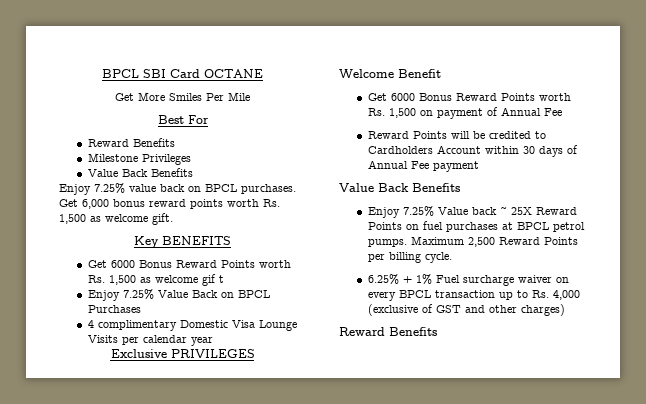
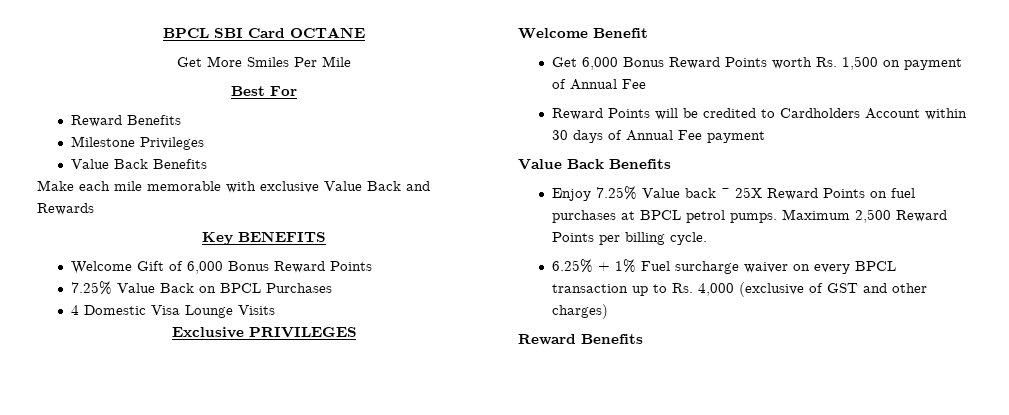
[59,183,296,195] [59,199,280,209] [59,213,173,225] [134,236,231,248] [87,260,291,268] [87,274,224,286] [87,290,120,301] Enjoy 7.25% value back on BPCL purchases. Get 6,000 bonus reward points worth Rs. 1,500 as welcome gift. // Key BENEFITS // Get 6000 Bonus Reward Points worth Rs. 1,500 as welcome gif t // Enjoy -> [37,180,430,193] [37,203,94,215] [202,231,326,245] [70,261,372,274] Make each mile memorable with exclusive Value Back and Rewards // Key BENEFITS // Welcome Gift of 6,000 Bonus Reward Points //
[97,320,177,331] complimentary -> (79, 310) none
[121,335,213,346] per calendar year -> (275, 310) none
[390,93,415,101] 6000 -> [581,57,618,70] 6,000

